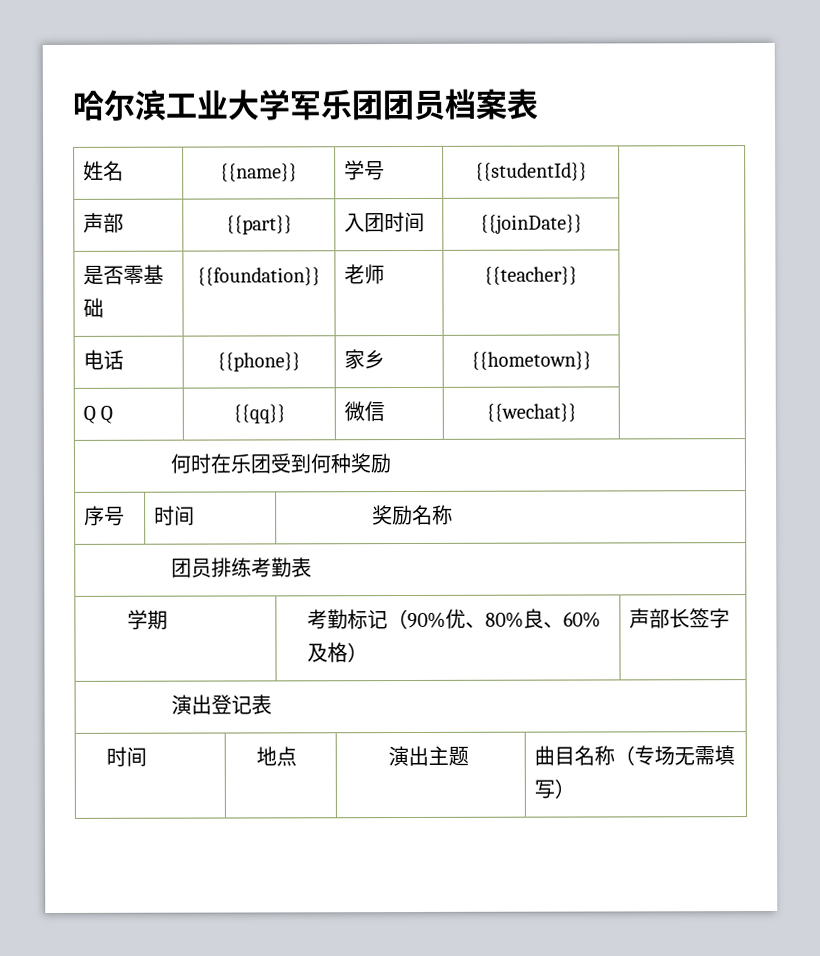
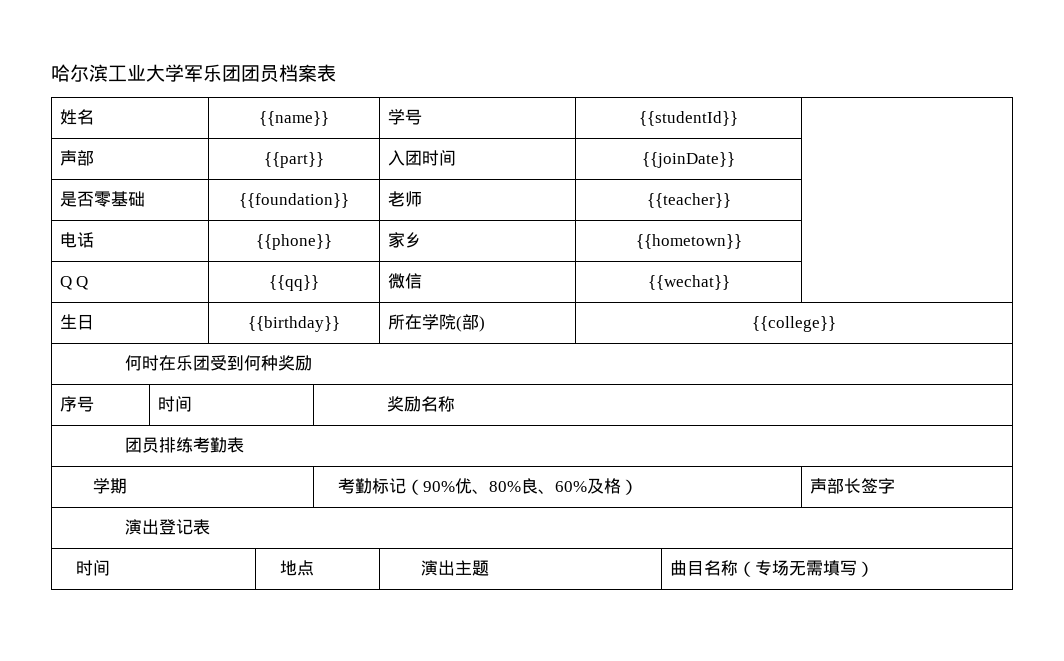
(577, 412) none -> [59,314,94,330] [247,316,340,332] [387,314,485,332] [752,316,836,332] // 生日 | {{birthday}} | 所在学院(部) | {{college}}

